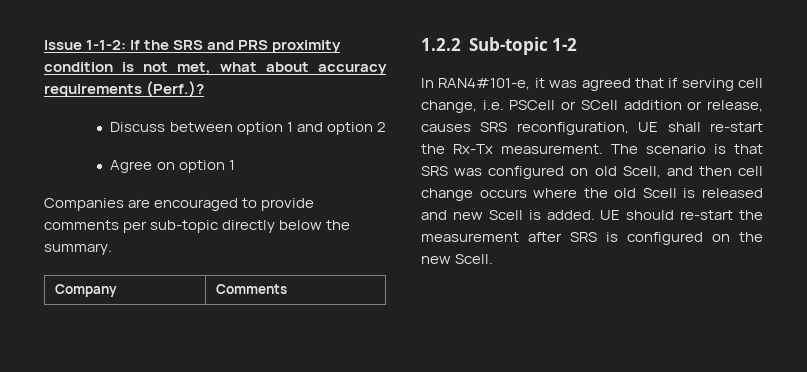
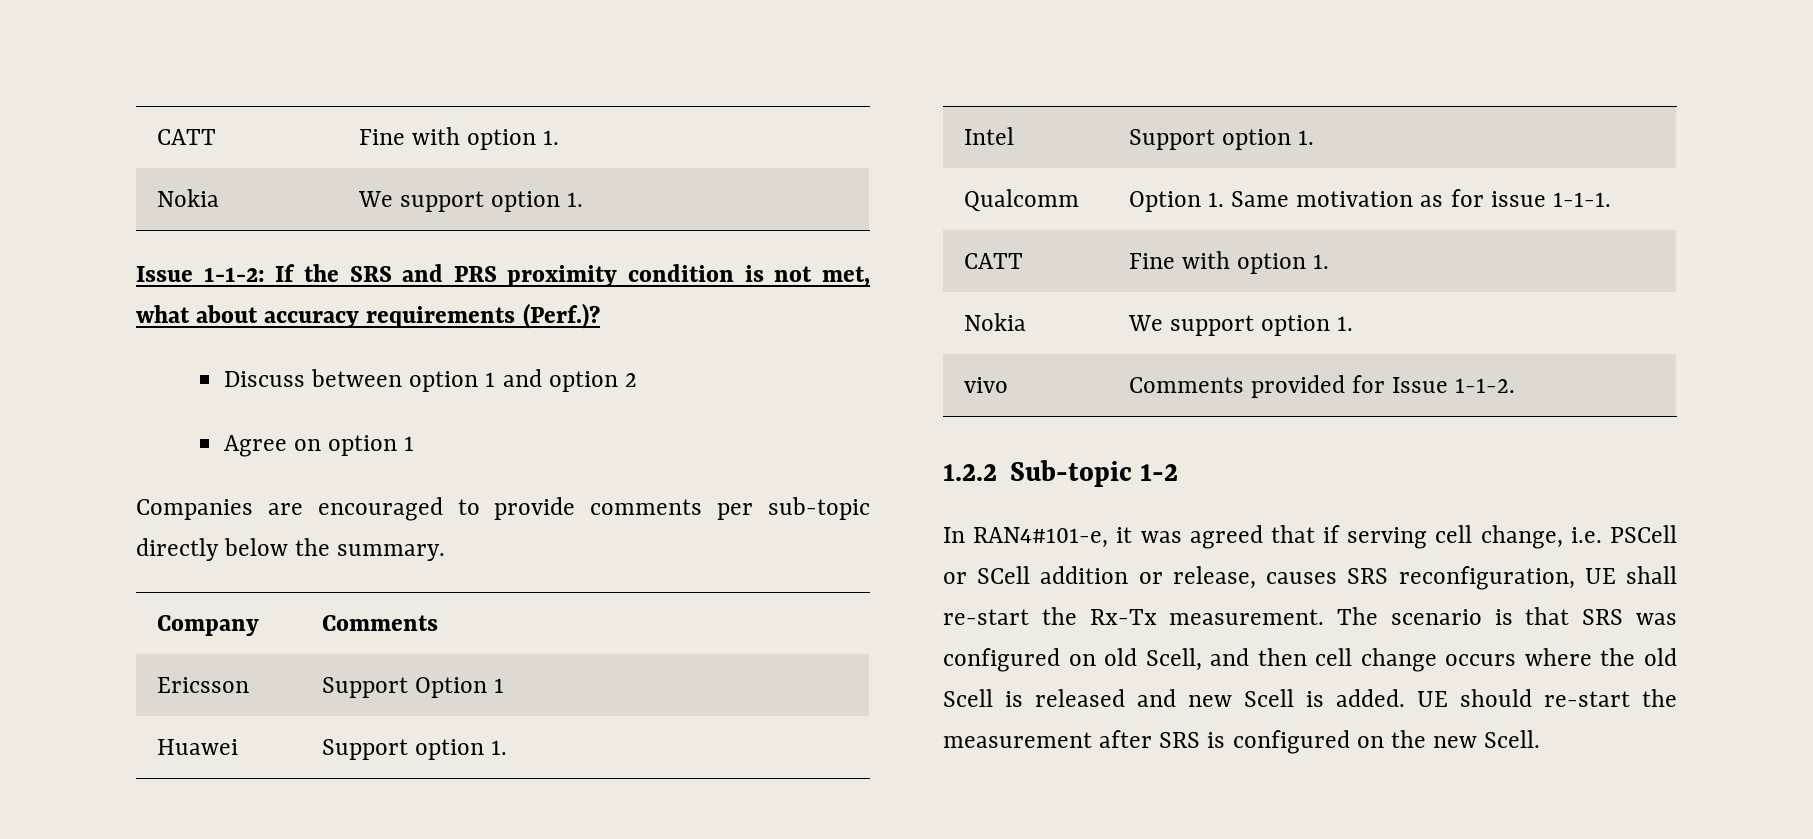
(44, 45) none -> [156,129,216,145] [358,127,560,150] [156,189,219,207] [357,191,584,212] CATT | Fine with option 1. // Nokia | We support option 1. //
(287, 289) none -> [156,677,249,693] [321,677,505,698] [156,739,238,755] [321,739,508,760] [963,127,1014,145] [1128,129,1315,150] [963,189,1079,212] [1128,189,1611,212] [963,253,1023,269] [1128,251,1330,274] [963,313,1026,331] [1127,315,1354,336] [963,377,1008,393] [1128,375,1516,398] // Ericsson | Support Option 1 // Huawei | Support option 1. // Intel | Support option 1. // Qualcomm | Option 1. Same motivation as for issue 1-1-1. // CATT | Fine with option 1. // Nokia | We support option 1. // vivo | Comments provided for Issue 1-1-2.

